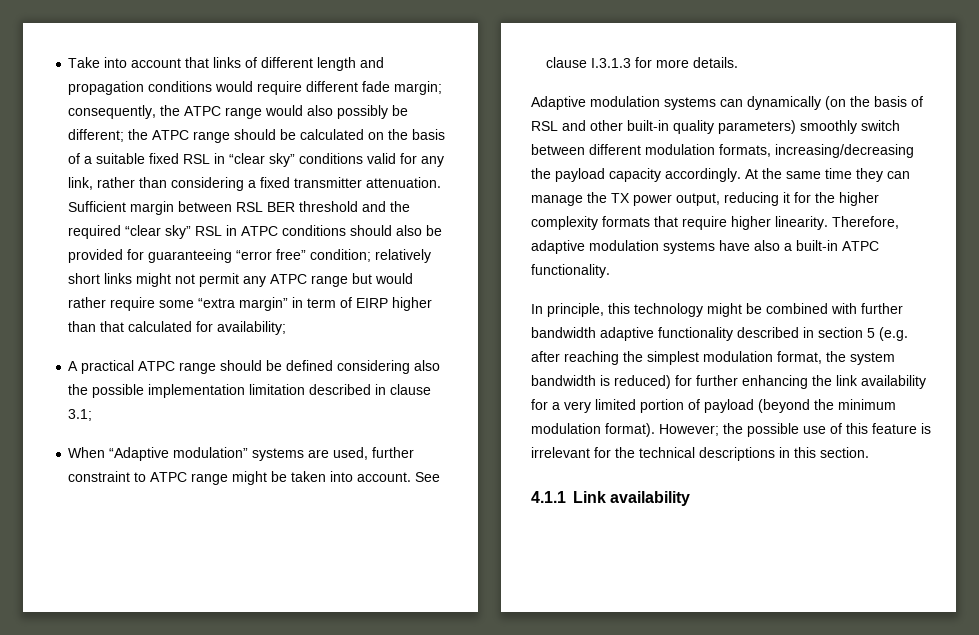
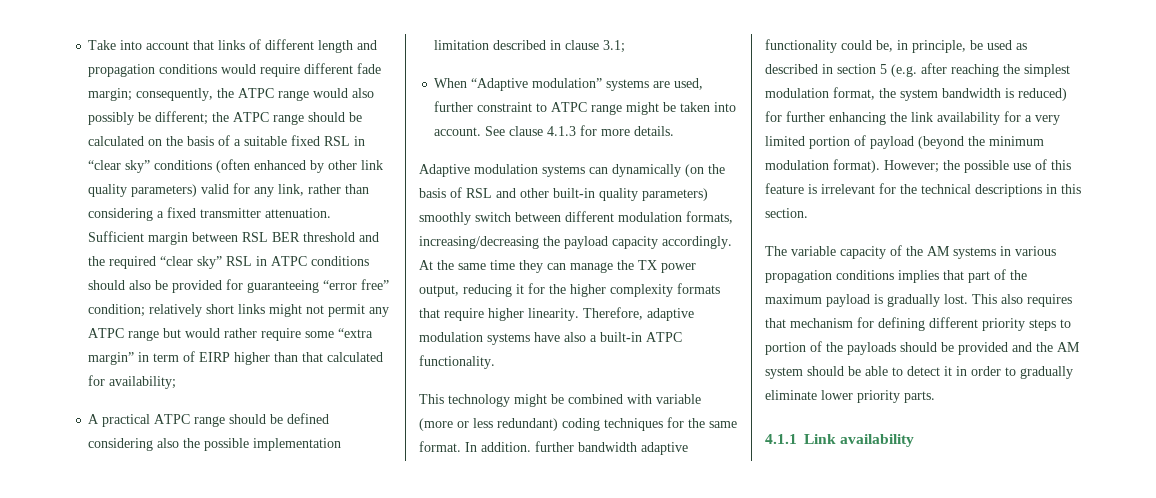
(364, 158) none -> [216,159,384,173] [88,184,198,197] (often enhanced by other link quality parameters)
[591,58,632,68] I.3.1.3 -> [547,126,577,136] 4.1.3
[531,303,630,317] In principle, this -> [419,394,444,404] This
[861,303,903,314] [531,327,733,341] further bandwidth adaptive functionality -> [656,394,701,404] [419,417,737,431] [419,441,688,455] [765,39,1027,53] variable (more or less redundant) coding techniques for the same format. In addition. further bandwidth adaptive functionality could be, in principle, be used as
(869, 452) none -> [765,245,1056,259] [765,269,1027,283] [765,294,1072,307] [765,317,1071,331] [765,341,1080,355] [765,366,1073,379] [765,390,935,403] // The variable capacity of the AM systems in various propagation conditions implies that part of the maximum payload is gradually lost. This also requires that mechanism for defining different priority steps to portion of the payloads should be provided and the AM system should be able to detect it in order to gradually eliminate lower priority parts.

